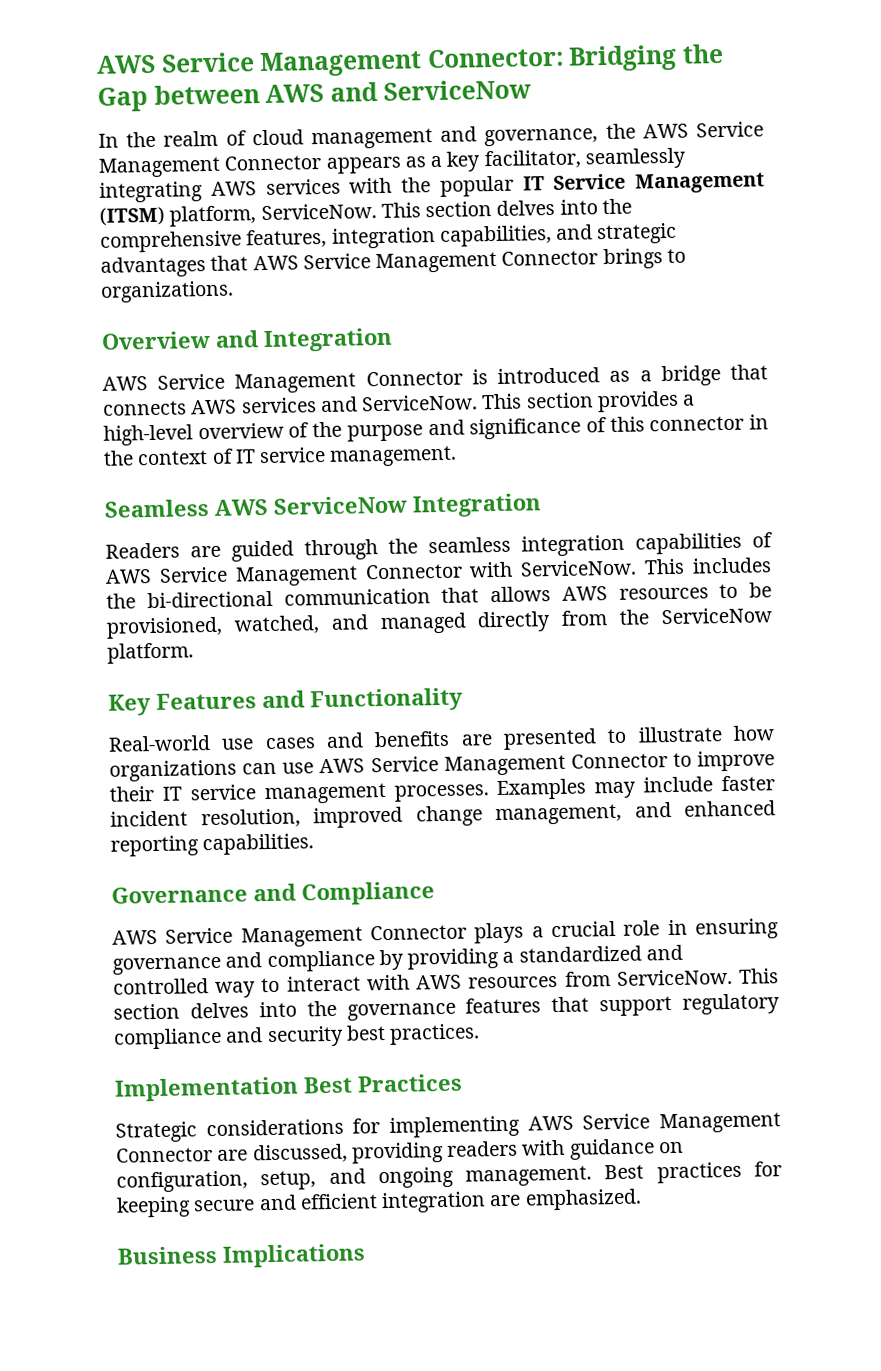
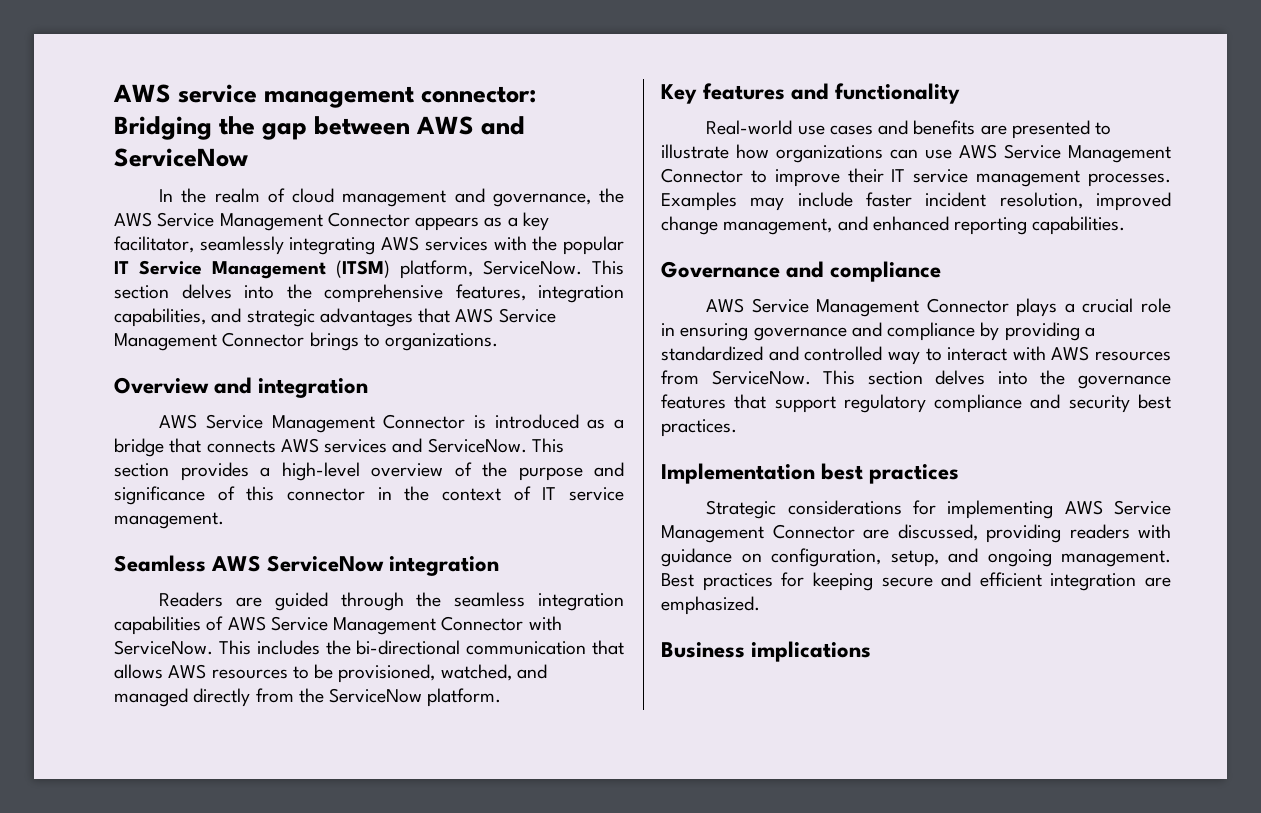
[96,47,564,78] AWS Service Management Connector: -> [113,84,537,108] AWS service management connector:
[97,87,148,112] Gap -> [262,123,308,140] gap
[263,327,393,353] Integration -> [258,378,369,398] integration
[412,493,542,518] Integration -> [389,556,500,576] integration
[156,687,463,713] Features and Functionality -> [703,83,961,104] features and functionality
[301,881,435,906] Compliance -> [830,261,942,282] compliance
[303,1073,463,1094] Best Practices -> [821,463,960,484] best practices
[222,1243,366,1268] Implications -> [751,641,872,662] implications

